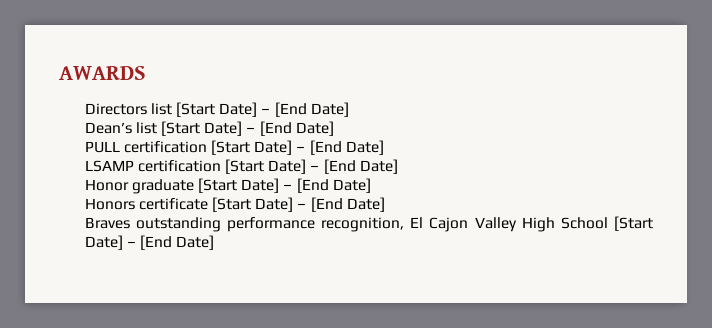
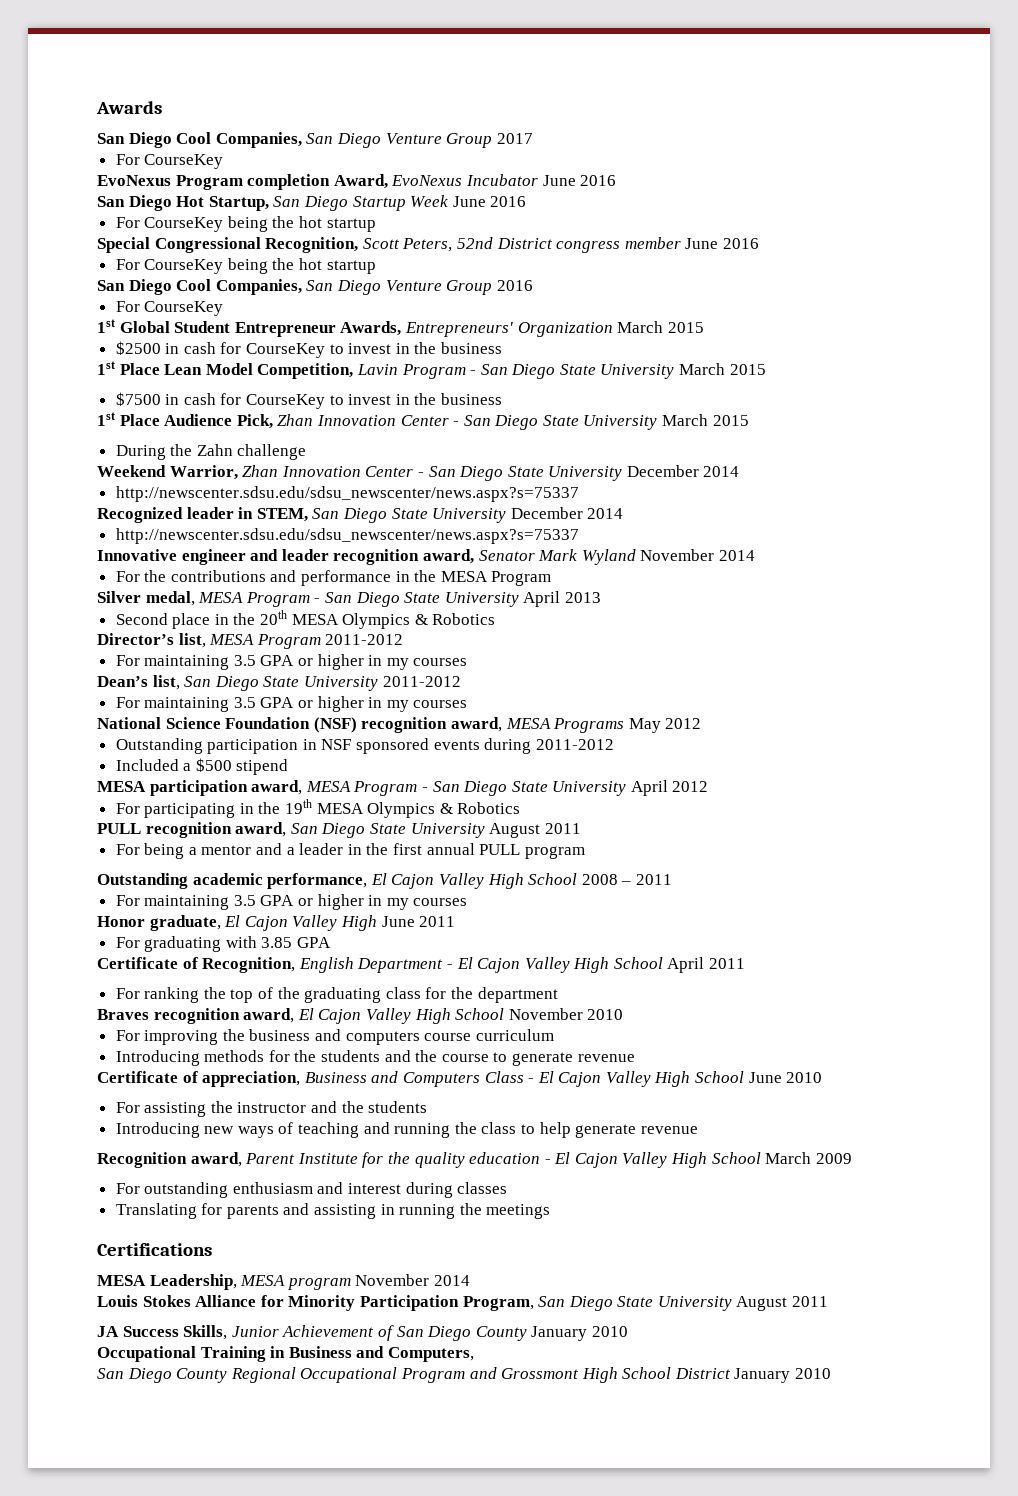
[59,66,146,80] [84,102,349,117] [84,121,334,136] [84,140,384,155] [84,159,398,174] [84,178,371,194] [84,197,385,212] [84,216,653,232] [84,235,215,250] AWARDS // Directors list [Start Date] – [End Date] // Dean’s list [Start Date] – [End Date] // PULL certification [Start Date] – [End Date] // LSAMP certification [Start Date] – [End Date] // Honor graduate [Start Date] – [End Date] // Honors certificate [Start Date] – [End Date] // Braves outstanding performance recognition, El Cajon Valley High School [Start Date] – [End Date] -> [96,101,162,114] [97,132,533,148] [115,154,224,169] [97,174,617,190] [97,195,527,211] [115,216,376,232] [97,237,759,253] [115,258,376,274] [97,279,533,295] [115,301,224,316] [97,319,704,337] [115,341,503,358] [97,361,766,379] [115,392,503,409] [97,412,749,430] [115,444,307,460] [97,465,740,481] [115,486,579,502] [97,507,624,523] [115,528,579,544] [97,549,755,565] [115,570,552,586] [97,591,601,607] [115,610,496,629] [97,633,404,649] [115,654,468,670] [97,675,461,691] [115,696,468,712] [97,717,702,733] [115,738,614,754] [115,758,289,775] [97,780,709,796] [115,799,521,818] [97,822,581,838] [115,843,585,859] [97,873,672,889] [115,894,468,910] [97,915,456,931] [115,936,332,952] [97,957,746,973] [115,987,558,1003] [97,1008,624,1024] [115,1029,554,1045] [115,1050,635,1066] [97,1071,823,1087] [115,1101,428,1117] [115,1122,698,1138] [97,1152,852,1168] [115,1182,508,1198] [115,1203,551,1219] [97,1243,212,1256] [97,1274,470,1290] [97,1295,829,1311] [97,1325,628,1341] [97,1346,474,1362] [97,1367,832,1383] Awards // San Diego Cool Companies, San Diego Venture Group 2017 // For CourseKey // EvoNexus Program completion Award, EvoNexus Incubator June 2016 // San Diego Hot Startup, San Diego Startup Week June 2016 // For CourseKey being the hot startup // Special Congressional Recognition, Scott Peters, 52nd District congress member June 2016 // For CourseKey being the hot startup // San Diego Cool Companies, San Diego Venture Group 2016 // For CourseKey // 1st Global Student Entrepreneur Awards, Entrepreneurs' Organization March 2015 // $2500 in cash for CourseKey to invest in the business // 1st Place Lean Model Competition, Lavin Program - San Diego State University March 2015 // $7500 in cash for CourseKey to invest in the business // 1st Place Audience Pick, Zhan Innovation Center - San Diego State University March 2015 // During the Zahn challenge // Weekend Warrior, Zhan Innovation Center - San Diego State University December 2014 // http://newscenter.sdsu.edu/sdsu_newscenter/news.aspx?s=75337 // Recognized leader in STEM, San Diego State University December 2014 // http://newscenter.sdsu.edu/sdsu_newscenter/news.aspx?s=75337 // Innovative engineer and leader recognition award, Senator Mark Wyland November 2014 // For the contributions and performance in the MESA Program // Silver medal, MESA Program - San Diego State University April 2013 // Second place in the 20th MESA Olympics & Robotics // Director’s list, MESA Program 2011-2012 // For maintaining 3.5 GPA or higher in my courses // Dean’s list, San Diego State University 2011-2012 // For maintaining 3.5 GPA or higher in my courses // National Science Foundation (NSF) recognition award, MESA Programs May 2012 // Outstanding participation in NSF sponsored events during 2011-2012 // Included a $500 stipend // MESA participation award, MESA Program - San Diego State University April 2012 // For participating in the 19th MESA Olympics & Robotics // PULL recognition award, San Diego State University August 2011 // For being a mentor and a leader in the first annual PULL program // Outstanding academic performance, El Cajon Valley High School 2008 – 2011 // For maintaining 3.5 GPA or higher in my courses // Honor graduate, El Cajon Valley High June 2011 // For graduating with 3.85 GPA // Certificate of Recognition, English Department - El Cajon Valley High School April 2011 // For ranking the top of the graduating class for the department // Braves recognition award, El Cajon Valley High School November 2010 // For improving the business and computers course curriculum // Introducing methods for the students and the course to generate revenue // Certificate of appreciation, Business and Computers Class - El Cajon Valley High School June 2010 // For assisting the instructor and the students // Introducing new ways of teaching and running the class to help generate revenue // Recognition award, Parent Institute for the quality education - El Cajon Valley High School March 2009 // For outstanding enthusiasm and interest during classes // Translating for parents and assisting in running the meetings // Certifications // MESA Leadership, MESA program November 2014 // Louis Stokes Alliance for Minority Participation Program, San Diego State University August 2011 // JA Success Skills, Junior Achievement of San Diego County January 2010 // Occupational Training in Business and Computers, // San Diego County Regional Occupational Program and Grossmont High School District January 2010

